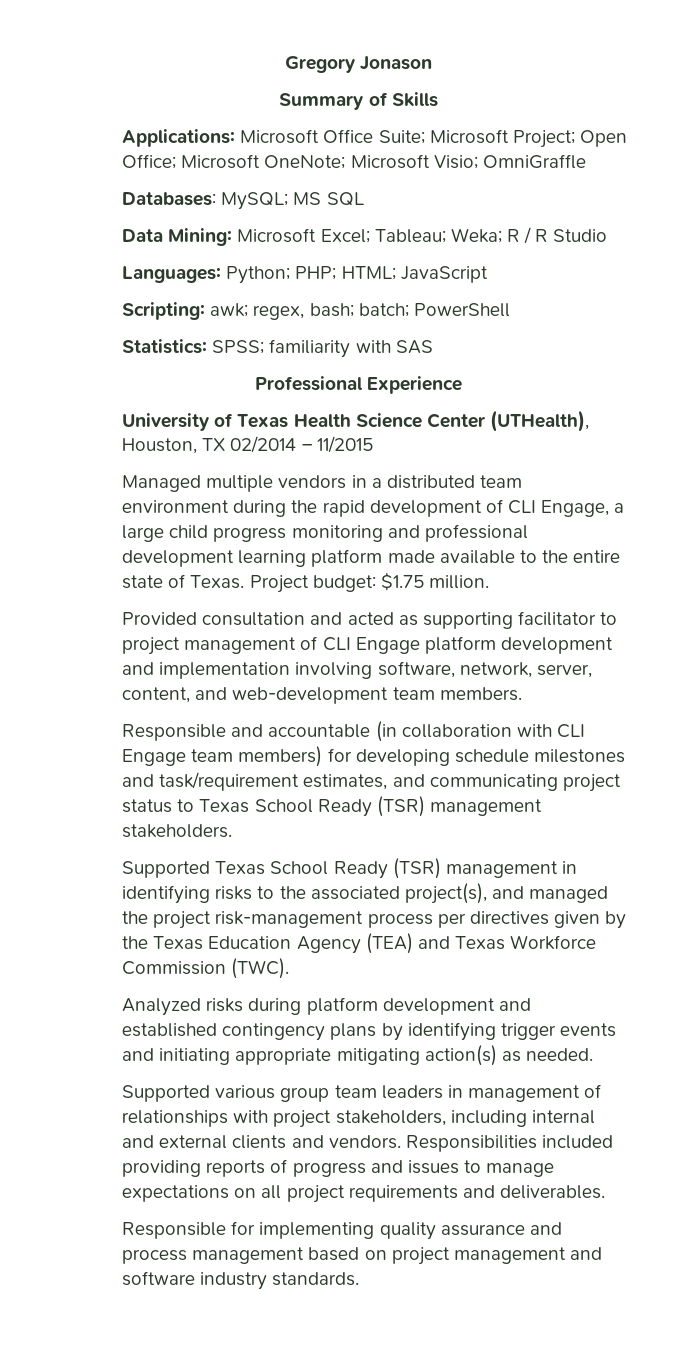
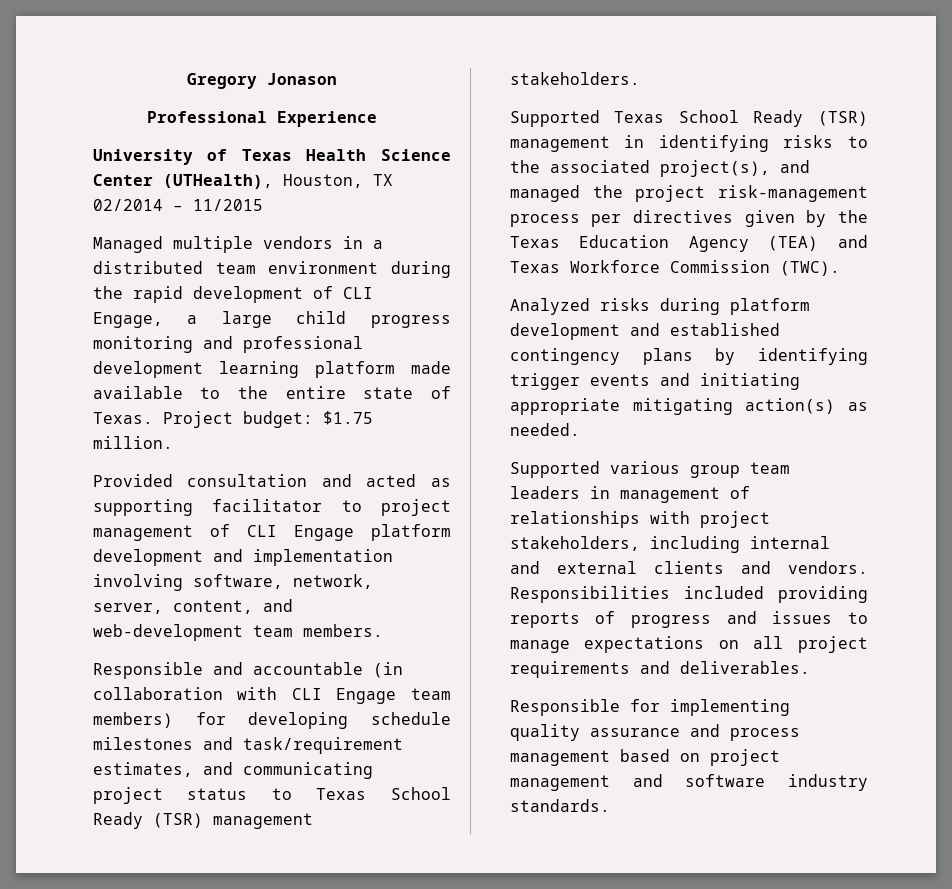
[279,92,438,110] [122,129,627,148] [122,154,586,169] [122,192,364,210] [122,227,608,246] [122,266,488,284] [122,302,510,320] [122,339,433,358] // Summary of Skills // Applications: Microsoft Office Suite; Microsoft Project; Open Office; Microsoft OneNote; Microsoft Visio; OmniGraffle // Databases: MySQL; MS SQL // Data Mining: Microsoft Excel; Tableau; Weka; R / R Studio // Languages: Python; PHP; HTML; JavaScript // Scripting: awk; regex, bash; batch; PowerShell // Statistics: SPSS; familiarity with SAS -> (337, 79) none

